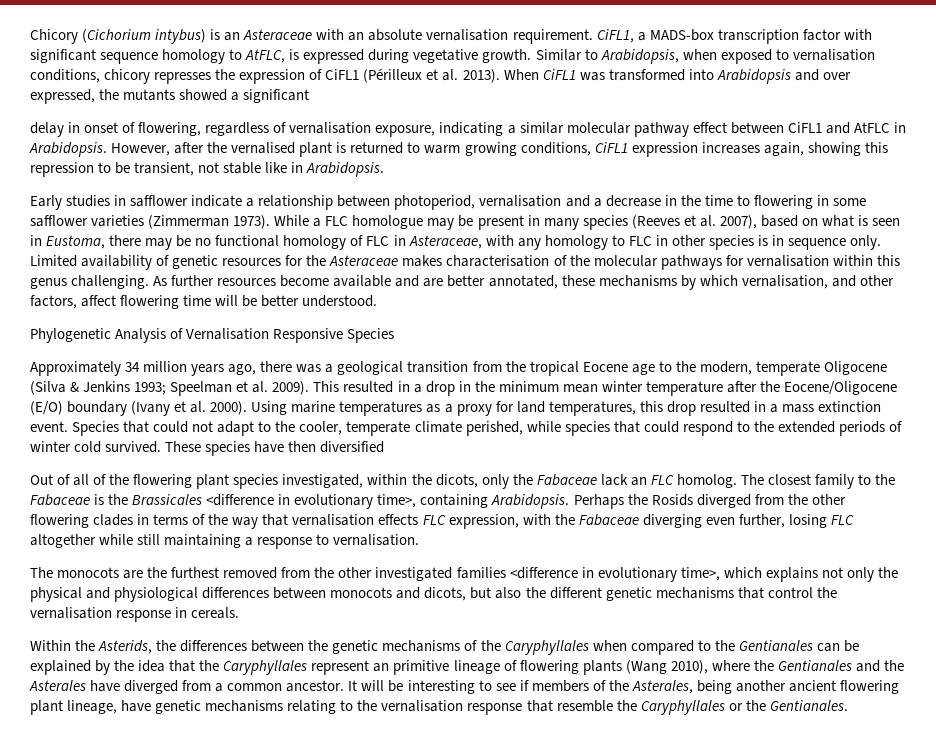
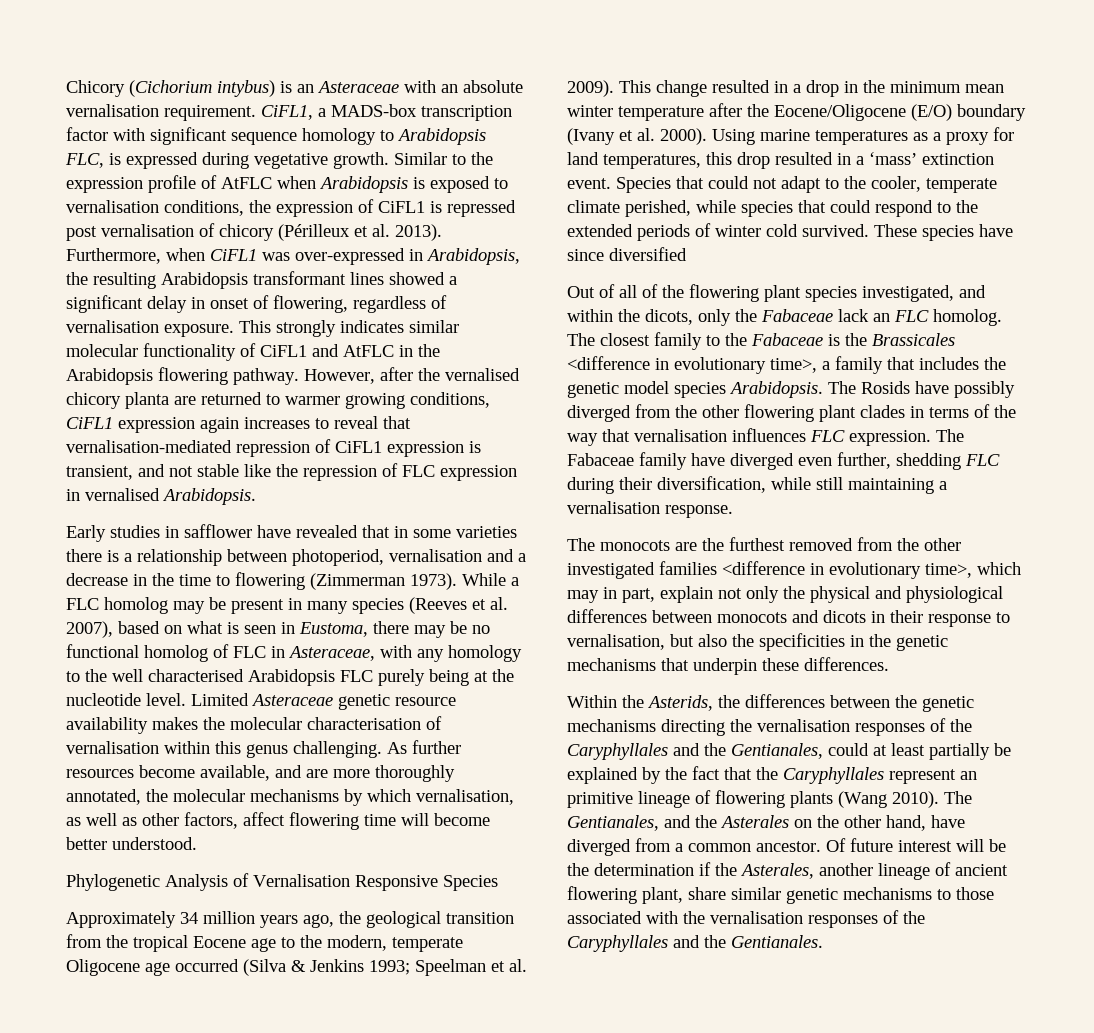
[245,49,286,63] AtFLC, -> [397,128,486,145] [65,153,104,168] Arabidopsis FLC,
[600,49,717,64] Arabidopsis, when -> [471,152,493,165] [66,175,425,193] the expression profile of AtFLC when Arabidopsis is
[104,69,212,84] chicory represses -> (244, 208) none
[363,68,851,84] [30,89,176,104] (Périlleux et al. 2013). When CiFL1 was transformed into Arabidopsis and over expressed, the mutants -> [430,200,516,217] [66,223,442,241] [66,248,520,265] [66,271,384,289] is repressed post vernalisation of chicory (Périlleux et al. 2013). Furthermore, when CiFL1 was over-expressed in Arabidopsis, the resulting Arabidopsis transformant lines
(310, 96) // -> (143, 304) none
[375,122,906,137] [29,142,107,157] exposure, indicating a similar molecular pathway effect between CiFL1 and AtFLC in Arabidopsis. -> [164,320,459,337] [66,343,440,361] [66,367,299,385] exposure. This strongly indicates similar molecular functionality of CiFL1 and AtFLC in the Arabidopsis flowering pathway.
[299,142,347,157] plant is -> [66,392,196,409] chicory planta are
[424,145,461,154] warm -> [285,396,340,405] warmer
[701,142,888,156] [30,162,304,177] increases again, showing this repression to be transient, not stable like in -> [200,416,411,433] [66,439,481,457] [66,463,517,481] [66,488,160,501] again increases to reveal that vernalisation-mediated repression of CiFL1 expression is transient, and not stable like the repression of FLC expression in vernalised
[191,195,243,207] indicate -> [257,525,517,538] [66,549,119,562] have revealed that in some varieties there is
[816,195,866,206] [30,215,145,227] in some safflower varieties -> (305, 581) none
[352,215,424,229] homologue -> [104,597,168,614] homolog
[283,235,347,250] homology -> [144,645,208,662] homolog
[628,235,882,250] [30,255,744,270] FLC in other species is in sequence only. Limited availability of genetic resources for the Asteraceae makes characterisation of the molecular pathways for -> [85,669,514,686] [66,693,456,710] [66,716,442,734] the well characterised Arabidopsis FLC purely being at the nucleotide level. Limited Asteraceae genetic resource availability makes the molecular characterisation of
[333,275,392,287] available -> [200,765,270,781] available,
[447,275,595,289] better annotated, these -> [333,765,455,782] [66,789,245,805] more thoroughly annotated, the molecular
[831,275,856,287] and -> [66,813,137,826] as well as
[242,295,258,307] be -> [434,813,490,826] become
[260,361,334,373] there was a -> [339,911,361,924] the
(887, 368) none -> [145,959,239,976] age occurred
(340, 386) none -> [656,80,707,97] change
[781,404,814,413] mass -> [869,152,917,165] ‘mass’
[288,441,317,452] then -> [567,249,604,261] since
(364, 481) none -> [959,285,986,298] and
[420,494,693,509] containing Arabidopsis. Perhaps the Rosids -> [822,356,1006,374] [567,381,1015,398] a family that includes the genetic model species Arabidopsis. The Rosids have possibly
(89, 521) none -> [819,405,856,422] plant
[378,514,854,529] [30,534,96,548] effects FLC expression, with the Fabaceae diverging even further, losing FLC altogether -> [732,428,964,446] [567,452,1000,470] [567,476,766,494] influences FLC expression. The Fabaceae family have diverged even further, shedding FLC during their diversification,
[257,534,420,549] response to vernalisation. -> [567,501,733,518] vernalisation response.
[765,567,818,582] explains -> [567,586,713,603] may in part, explain
[424,587,837,601] [30,607,240,622] dicots, but also the different genetic mechanisms that control the vernalisation response in cereals. -> [823,610,1010,627] [567,633,948,651] [567,657,889,675] dicots in their response to vernalisation, but also the specificities in the genetic mechanisms that underpin these differences.
[464,640,840,655] of the Caryphyllales when compared to the Gentianales can -> [661,718,972,736] [567,743,990,760] directing the vernalisation responses of the Caryphyllales and the Gentianales, could at least partially
[138,660,166,672] idea -> [692,766,720,780] fact
[670,660,904,674] [29,680,86,691] 2010), where the Gentianales and the Asterales -> [892,791,972,808] [567,815,926,831] 2010). The Gentianales, and the Asterales on the other hand,
[348,680,900,694] [30,700,743,715] It will be interesting to see if members of the Asterales, being another ancient flowering plant lineage, have genetic mechanisms relating to the vernalisation response that resemble the Caryphyllales or -> [826,838,1006,852] [567,862,1008,880] [567,886,994,904] [567,910,925,928] [567,935,700,952] Of future interest will be the determination if the Asterales, another lineage of ancient flowering plant, share similar genetic mechanisms to those associated with the vernalisation responses of the Caryphyllales and

